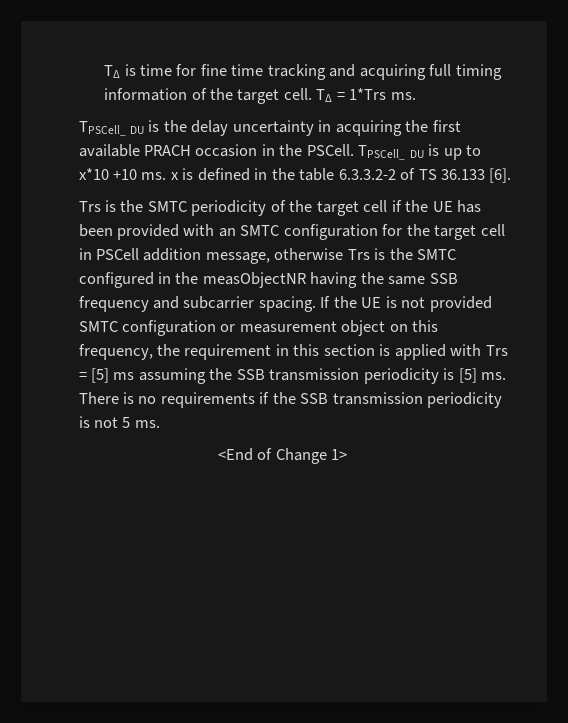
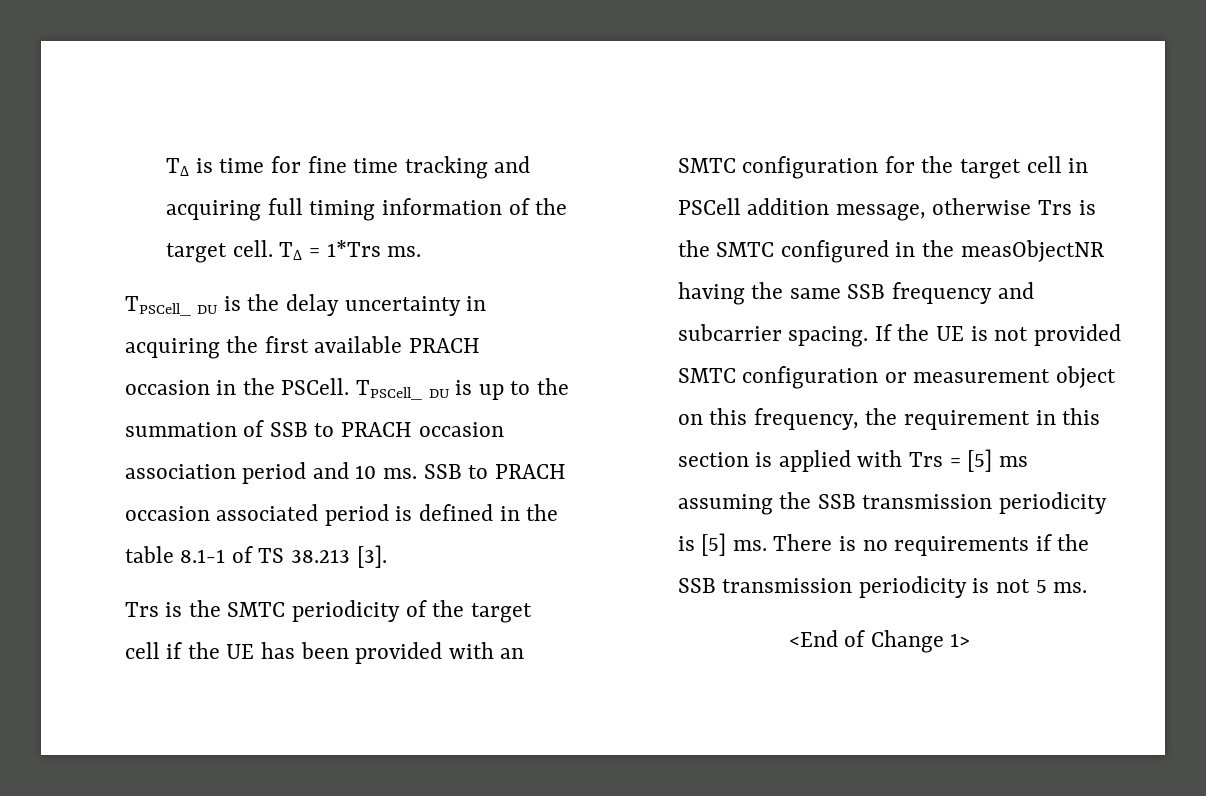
[78,168,179,180] x*10 +10 ms. x -> [537,378,570,395] [124,420,504,437] [124,462,566,484] [124,504,389,526] the summation of SSB to PRACH occasion association period and 10 ms. SSB to PRACH occasion associated period
[338,169,396,180] 6.3.3.2-2 -> [180,549,226,563] 8.1-1
[441,168,512,183] 36.133 [6]. -> [290,545,387,568] 38.213 [3].

